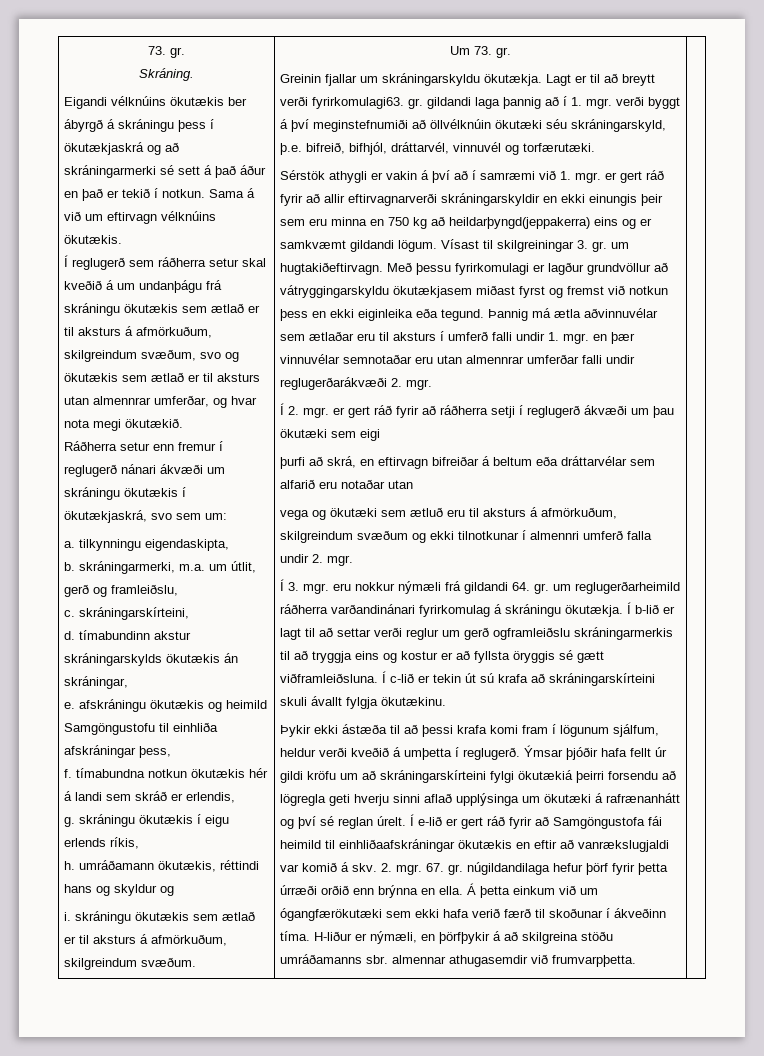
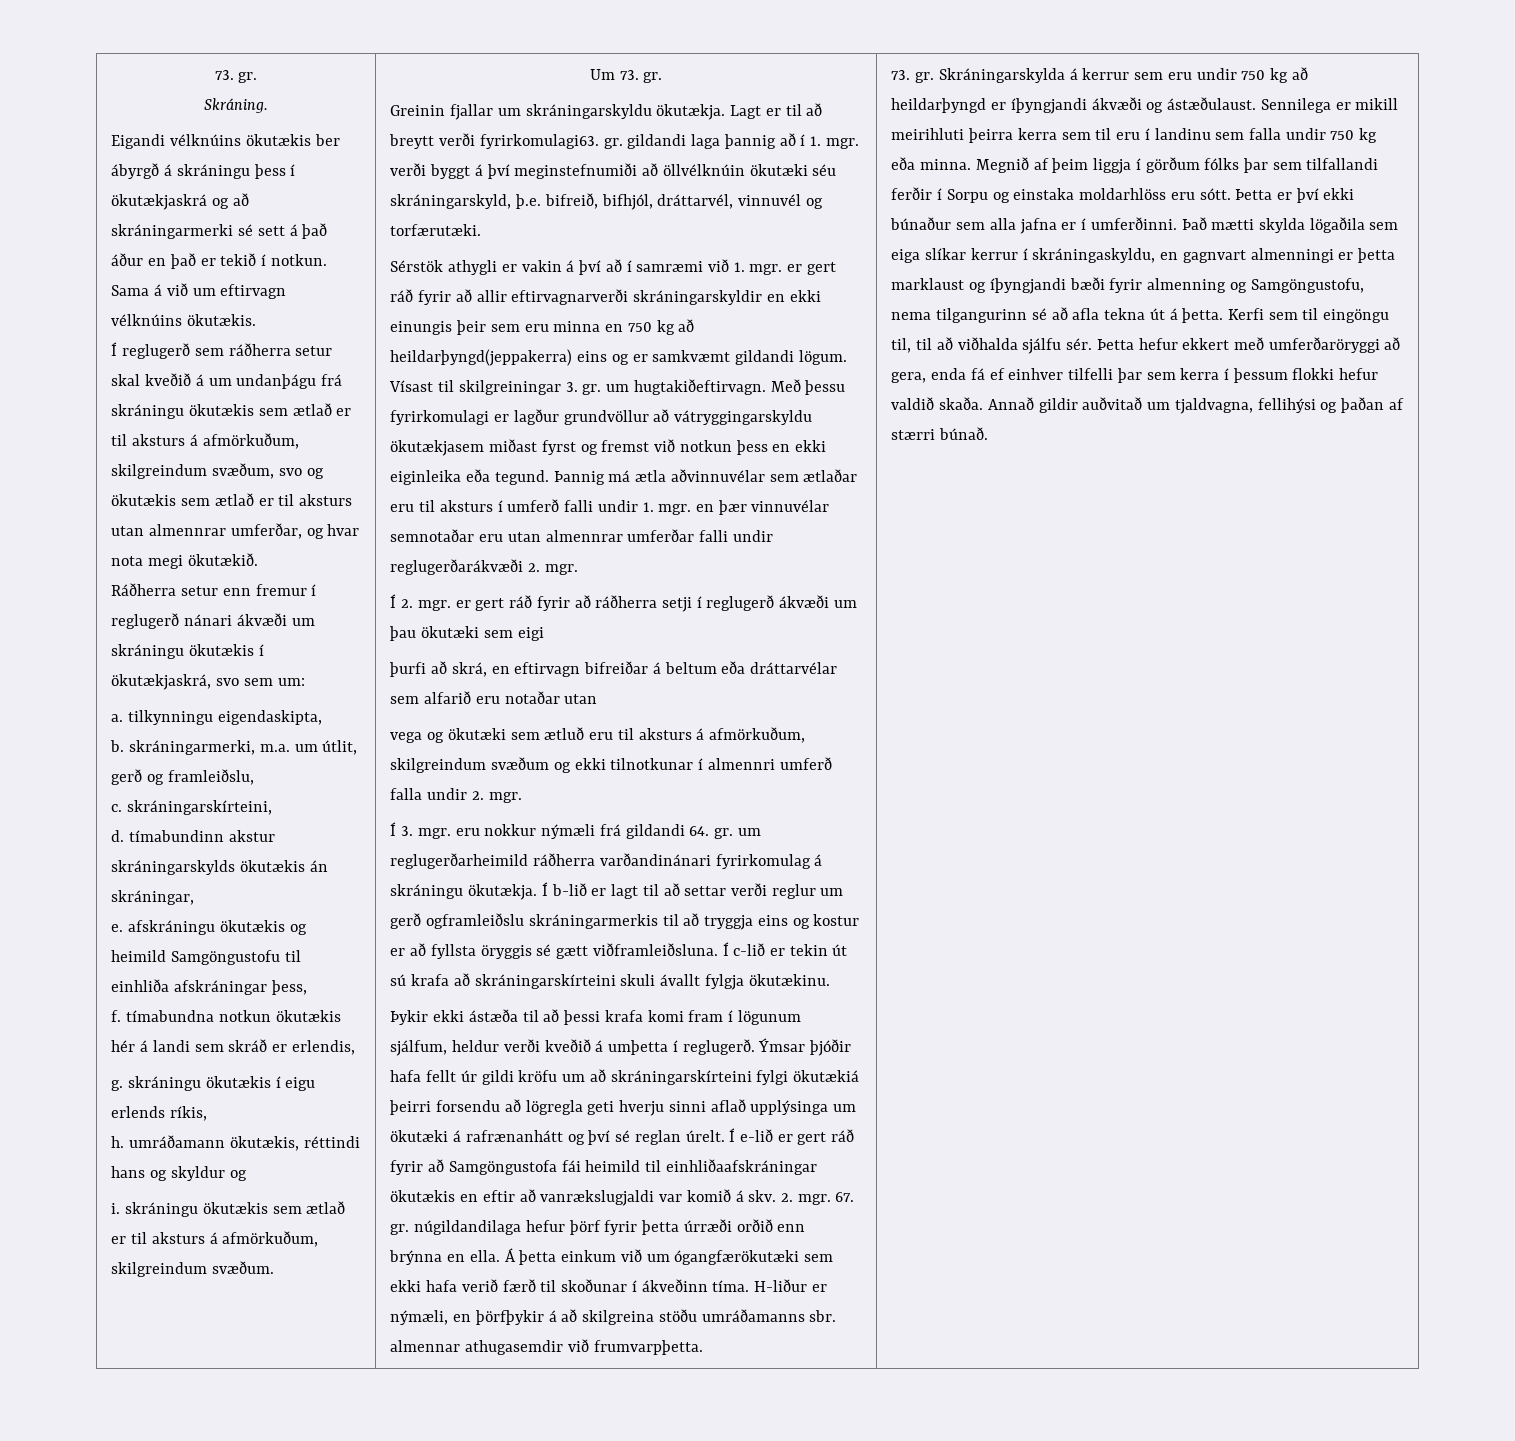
(637, 961) none -> [891,67,1308,83] [891,97,1399,114] [891,128,1378,143] [891,157,1379,174] [891,187,1355,203] [890,217,1399,234] [891,248,1395,263] [891,277,1364,294] [891,307,1390,323] [891,337,1401,354] [891,368,1379,383] [891,397,1404,414] [891,427,989,440] 73. gr. Skráningarskylda á kerrur sem eru undir 750 kg að heildarþyngd er íþyngjandi ákvæði og ástæðulaust. Sennilega er mikill meirihluti þeirra kerra sem til eru í landinu sem falla undir 750 kg eða minna. Megnið af þeim liggja í görðum fólks þar sem tilfallandi ferðir í Sorpu og einstaka moldarhlöss eru sótt. Þetta er því ekki búnaður sem alla jafna er í umferðinni. Það mætti skylda lögaðila sem eiga slíkar kerrur í skráningaskyldu, en gagnvart almenningi er þetta marklaust og íþyngjandi bæði fyrir almenning og Samgöngustofu, nema tilgangurinn sé að afla tekna út á þetta. Kerfi sem til eingöngu til, til að viðhalda sjálfu sér. Þetta hefur ekkert með umferðaröryggi að gera, enda fá ef einhver tilfelli þar sem kerra í þessum flokki hefur valdið skaða. Annað gildir auðvitað um tjaldvagna, fellihýsi og þaðan af stærri búnað.

